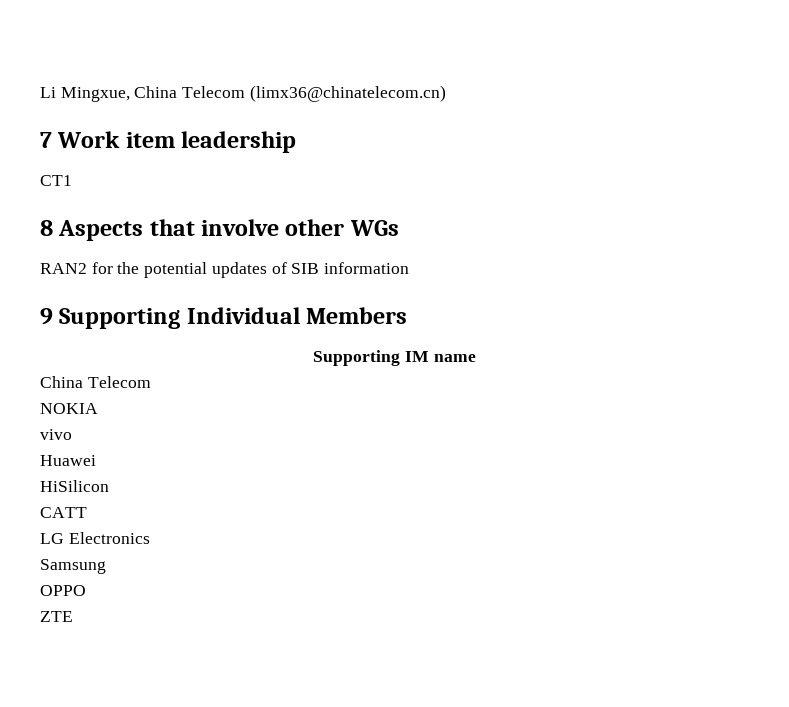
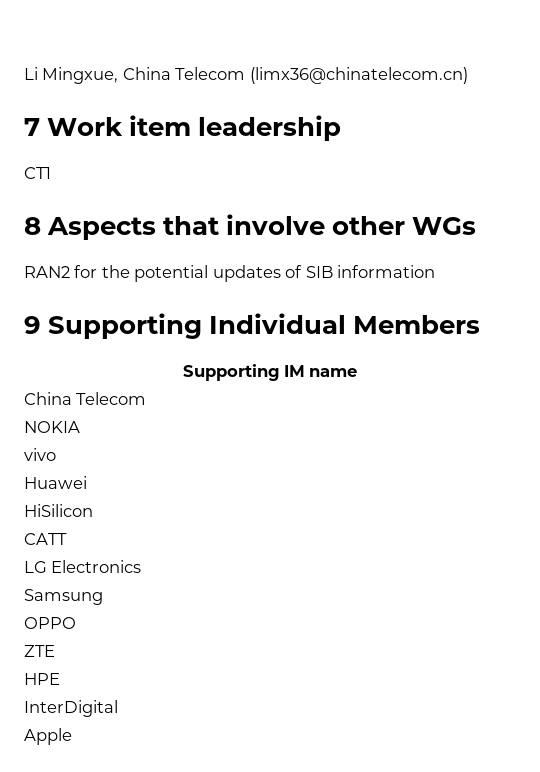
(73, 616) none -> [24,673,60,685] [24,700,118,717] [24,728,72,745] // HPE // InterDigital // Apple

